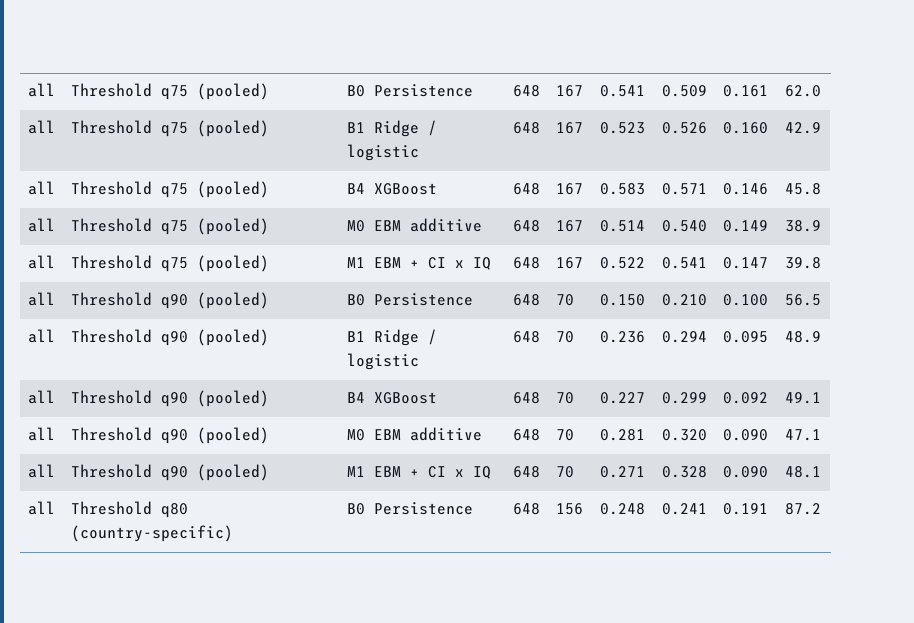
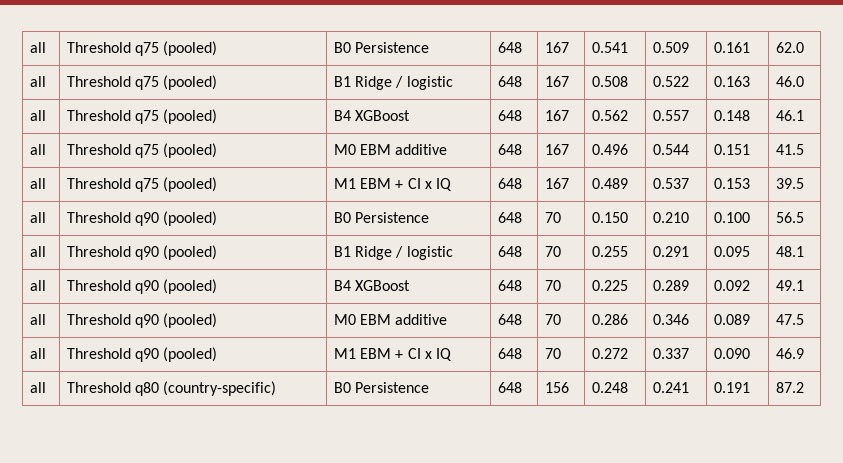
[599,122,645,134] [661,122,707,134] [722,122,768,134] [784,122,821,134] 0.523 | 0.526 | 0.160 | 42.9 -> [591,76,628,87] [652,76,689,87] [713,76,750,87] [775,76,804,87] 0.508 | 0.522 | 0.163 | 46.0
[599,183,645,195] [661,183,707,195] [722,183,768,195] [784,183,821,195] 0.583 | 0.571 | 0.146 | 45.8 -> [591,110,628,121] [652,110,689,121] [713,110,750,121] [775,110,804,121] 0.562 | 0.557 | 0.148 | 46.1
[599,220,645,232] [661,220,707,232] [722,220,768,232] [784,220,821,232] 0.514 | 0.540 | 0.149 | 38.9 -> [591,144,628,155] [652,144,689,155] [713,144,750,155] [775,144,804,155] 0.496 | 0.544 | 0.151 | 41.5
[599,257,645,269] [661,257,707,269] [722,257,768,269] [784,257,821,269] 0.522 | 0.541 | 0.147 | 39.8 -> [591,178,628,189] [652,178,689,189] [713,178,750,189] [775,178,804,189] 0.489 | 0.537 | 0.153 | 39.5
[599,331,645,343] [661,331,707,343] 0.236 | 0.294 -> [591,246,628,257] [652,246,689,257] 0.255 | 0.291
[784,331,821,343] 48.9 -> [775,246,804,257] 48.1
[599,392,645,404] [661,392,707,404] 0.227 | 0.299 -> [591,280,628,291] [652,280,689,291] 0.225 | 0.289
[599,429,645,441] [661,429,707,441] [722,429,768,441] [784,429,821,441] 0.281 | 0.320 | 0.090 | 47.1 -> [591,314,628,325] [652,314,689,325] [713,314,750,325] [775,314,804,325] 0.286 | 0.346 | 0.089 | 47.5
[599,466,645,478] [661,466,707,478] [722,466,768,478] [784,466,821,478] 0.271 | 0.328 | 0.090 | 48.1 -> [591,348,628,359] [652,348,689,359] [713,348,750,359] [775,348,804,359] 0.272 | 0.337 | 0.090 | 46.9

